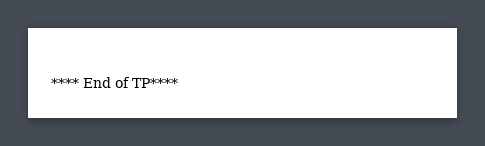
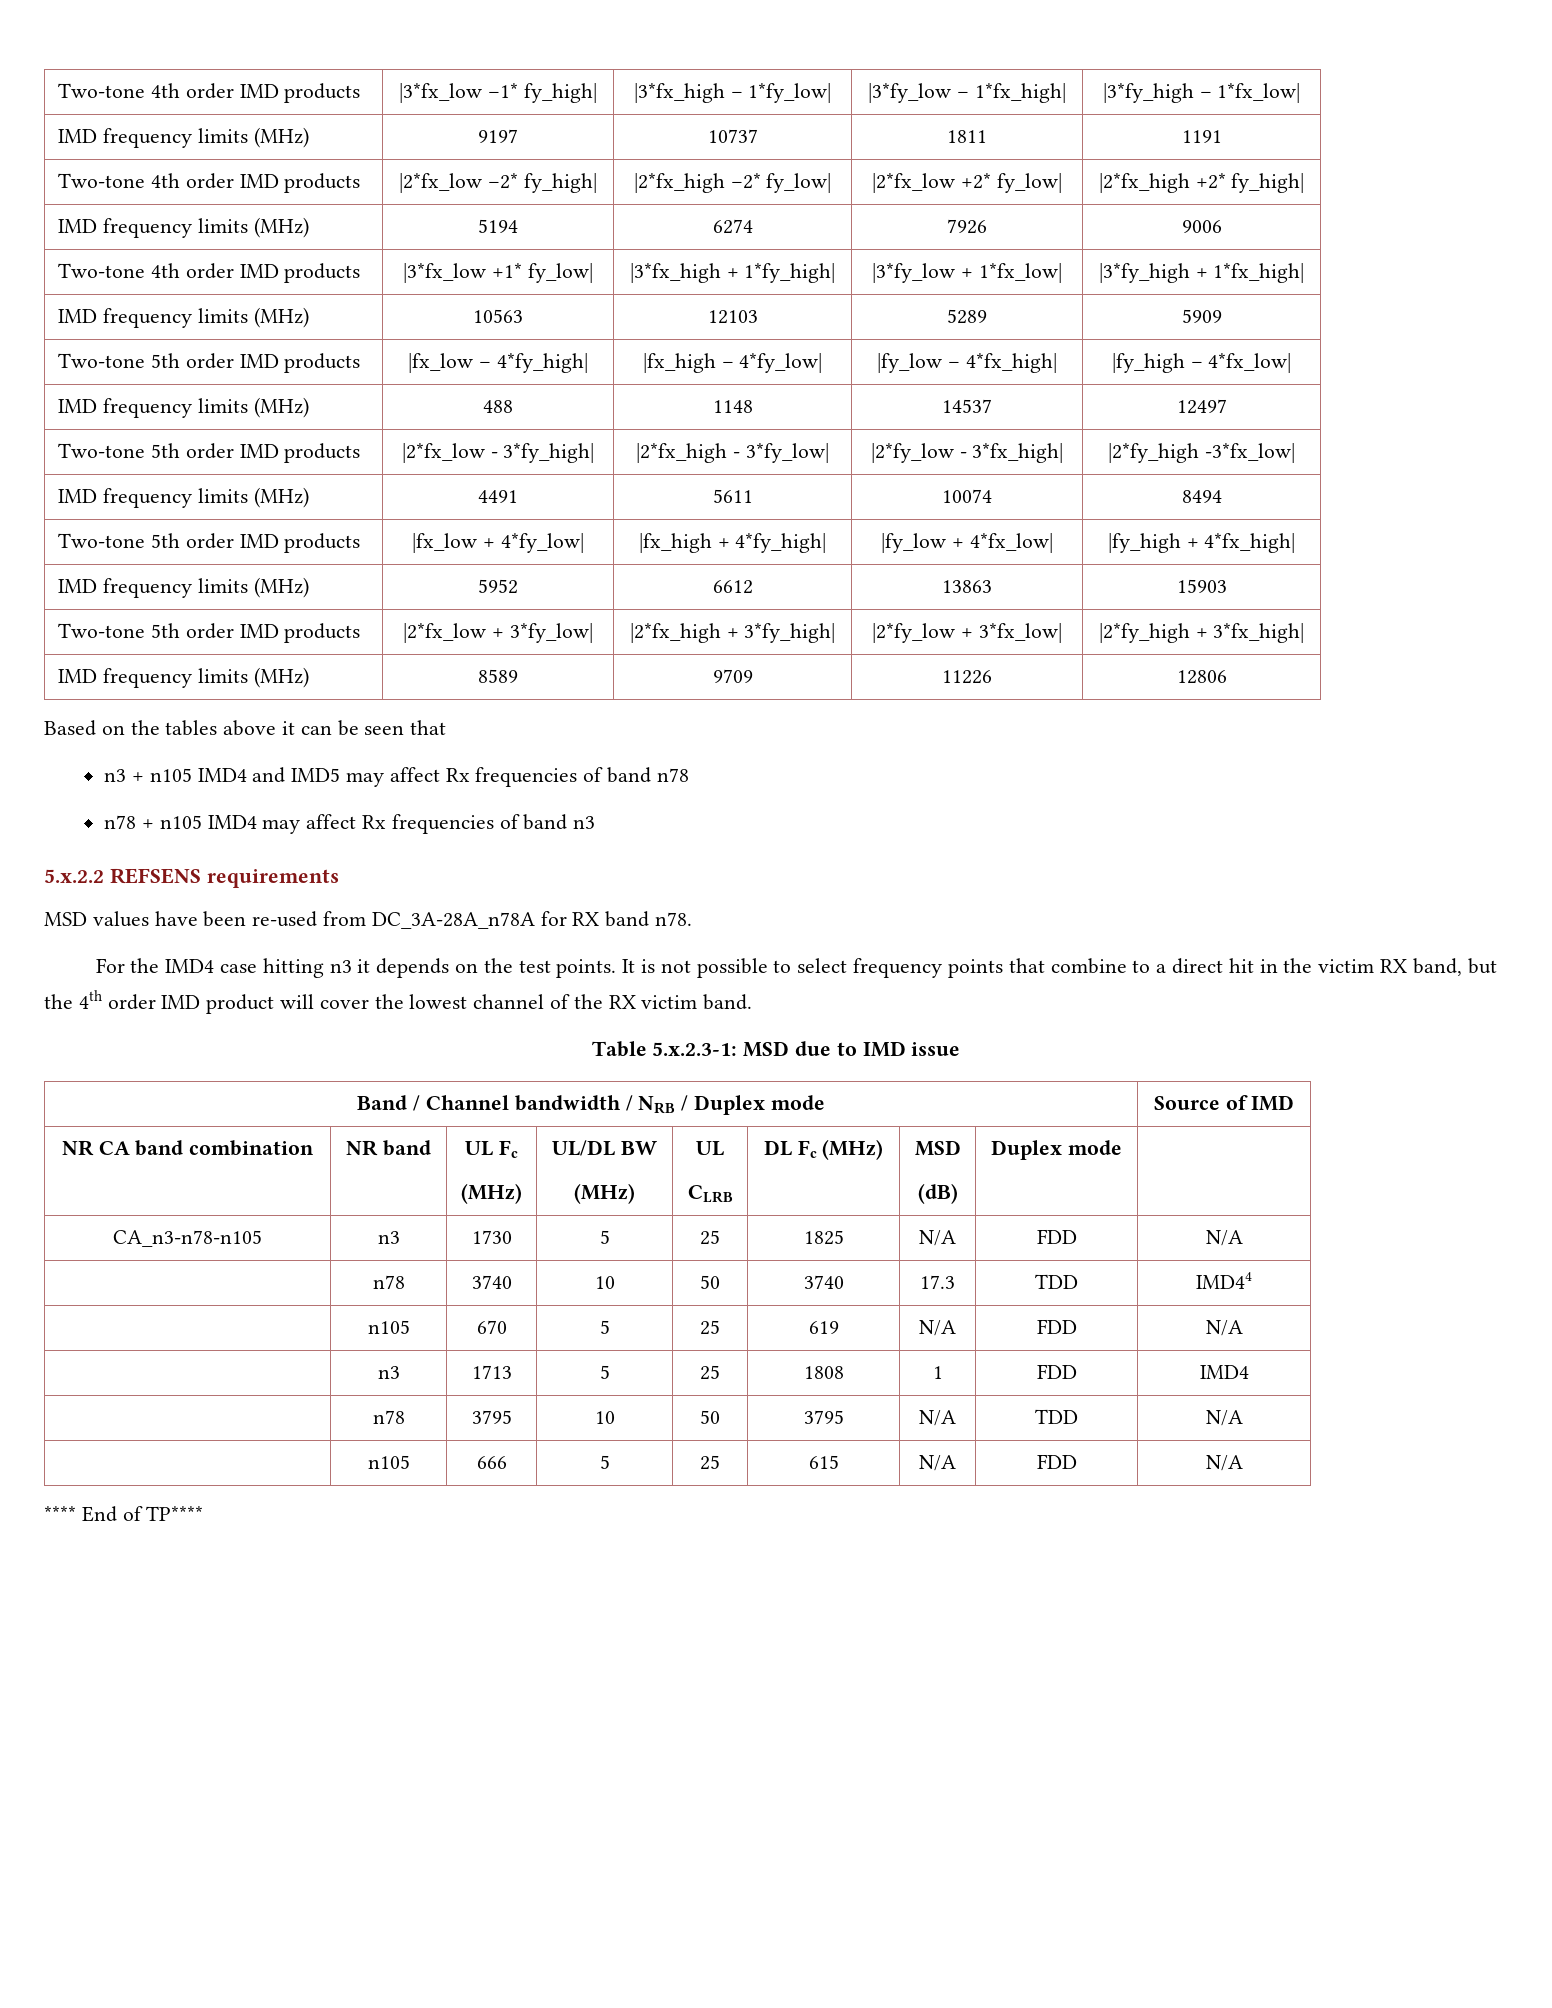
(51, 83) none -> [58,83,361,103] [399,83,597,103] [633,83,832,103] [868,83,1066,103] [1102,83,1301,103] [58,127,309,148] [478,129,518,143] [707,129,758,143] [947,130,987,143] [1181,130,1222,143] [58,173,361,193] [399,173,597,193] [633,173,832,193] [872,173,1062,193] [1098,173,1305,193] [58,217,309,238] [478,219,518,233] [712,219,753,234] [947,219,987,234] [1181,220,1222,233] [58,263,361,283] [403,263,593,283] [629,263,836,283] [872,263,1062,283] [1098,263,1305,283] [58,307,309,328] [473,309,523,323] [707,310,758,324] [947,309,987,324] [1181,309,1222,323] [58,353,361,373] [408,353,588,373] [642,353,823,373] [877,353,1057,373] [1111,353,1292,373] [58,397,309,418] [483,400,513,413] [712,400,753,413] [942,399,992,413] [1176,399,1227,414] [58,443,361,463] [401,443,595,463] [636,443,829,463] [870,443,1064,463] [1108,443,1295,463] [58,487,309,508] [478,490,518,503] [712,489,753,503] [942,489,992,503] [1181,490,1222,503] [58,533,361,553] [412,533,584,553] [638,533,827,553] [881,533,1053,553] [1107,533,1296,553] [58,577,309,598] [478,579,518,594] [712,580,753,594] [942,580,992,593] [1176,579,1227,593] [58,623,361,643] [403,623,593,643] [629,623,836,643] [872,623,1062,643] [1098,623,1305,643] [58,667,309,688] [478,669,518,683] [712,669,753,683] [942,670,992,684] [1176,670,1227,684] [44,720,447,736] [104,767,689,787] [104,814,596,834] [44,868,339,888] [44,911,693,929] [95,958,1497,978] [44,990,753,1014] [591,1041,961,1057] [357,1095,825,1115] [1153,1095,1295,1111] [61,1140,315,1156] [346,1140,431,1156] [465,1140,518,1158] [461,1183,522,1204] [552,1140,658,1156] [574,1183,635,1204] [696,1141,724,1156] [687,1185,733,1203] [763,1139,884,1160] [914,1140,961,1156] [917,1183,958,1204] [991,1140,1122,1160] [112,1230,262,1247] [377,1231,400,1244] [471,1230,512,1244] [599,1230,610,1244] [700,1230,720,1245] [803,1230,844,1245] [919,1230,956,1246] [1036,1229,1077,1244] [1205,1230,1243,1246] [372,1275,405,1289] [471,1275,512,1289] [594,1276,615,1289] [700,1275,720,1289] [803,1275,844,1289] [920,1275,955,1289] [1035,1274,1078,1289] [1196,1272,1252,1289] [367,1320,410,1334] [476,1320,507,1334] [599,1320,610,1334] [700,1320,720,1335] [808,1321,839,1334] [919,1320,956,1336] [1036,1319,1077,1334] [1205,1320,1243,1336] [377,1366,400,1379] [471,1365,512,1379] [599,1365,610,1379] [700,1365,720,1380] [803,1366,844,1379] [932,1366,943,1379] [1036,1364,1077,1379] [1199,1365,1249,1379] [372,1410,405,1424] [471,1410,512,1424] [594,1411,615,1424] [700,1410,720,1424] [803,1410,844,1424] [919,1410,956,1426] [1035,1409,1078,1424] [1205,1410,1243,1426] [367,1455,410,1469] [476,1456,507,1469] [599,1455,610,1469] [700,1455,720,1470] [808,1455,839,1469] [919,1455,956,1471] [1036,1454,1077,1469] [1205,1455,1243,1471] Two-tone 4th order IMD products | |3*fx_low –1* fy_high| | |3*fx_high – 1*fy_low| | |3*fy_low – 1*fx_high| | |3*fy_high – 1*fx_low| // IMD frequency limits (MHz) | 9197 | 10737 | 1811 | 1191 // Two-tone 4th order IMD products | |2*fx_low –2* fy_high| | |2*fx_high –2* fy_low| | |2*fx_low +2* fy_low| | |2*fx_high +2* fy_high| // IMD frequency limits (MHz) | 5194 | 6274 | 7926 | 9006 // Two-tone 4th order IMD products | |3*fx_low +1* fy_low| | |3*fx_high + 1*fy_high| | |3*fy_low + 1*fx_low| | |3*fy_high + 1*fx_high| // IMD frequency limits (MHz) | 10563 | 12103 | 5289 | 5909 // Two-tone 5th order IMD products | |fx_low – 4*fy_high| | |fx_high – 4*fy_low| | |fy_low – 4*fx_high| | |fy_high – 4*fx_low| // IMD frequency limits (MHz) | 488 | 1148 | 14537 | 12497 // Two-tone 5th order IMD products | |2*fx_low - 3*fy_high| | |2*fx_high - 3*fy_low| | |2*fy_low - 3*fx_high| | |2*fy_high -3*fx_low| // IMD frequency limits (MHz) | 4491 | 5611 | 10074 | 8494 // Two-tone 5th order IMD products | |fx_low + 4*fy_low| | |fx_high + 4*fy_high| | |fy_low + 4*fx_low| | |fy_high + 4*fx_high| // IMD frequency limits (MHz) | 5952 | 6612 | 13863 | 15903 // Two-tone 5th order IMD products | |2*fx_low + 3*fy_low| | |2*fx_high + 3*fy_high| | |2*fy_low + 3*fx_low| | |2*fy_high + 3*fx_high| // IMD frequency limits (MHz) | 8589 | 9709 | 11226 | 12806 // Based on the tables above it can be seen that // n3 + n105 IMD4 and IMD5 may affect Rx frequencies of band n78 // n78 + n105 IMD4 may affect Rx frequencies of band n3 // 5.x.2.2 REFSENS requirements // MSD values have been re-used from DC_3A-28A_n78A for RX band n78. // For the IMD4 case hitting n3 it depends on the test points. It is not possible to select frequency points that combine to a direct hit in the victim RX band, but the 4th order IMD product will cover the lowest channel of the RX victim band. // Table 5.x.2.3-1: MSD due to IMD issue // Band / Channel bandwidth / NRB / Duplex mode | Source of IMD // NR CA band combination | NR band | UL Fc // (MHz) | UL/DL BW // (MHz) | UL // CLRB | DL Fc (MHz) | MSD // (dB) | Duplex mode | // CA_n3-n78-n105 | n3 | 1730 | 5 | 25 | 1825 | N/A | FDD | N/A // | n78 | 3740 | 10 | 50 | 3740 | 17.3 | TDD | IMD44 // | n105 | 670 | 5 | 25 | 619 | N/A | FDD | N/A // | n3 | 1713 | 5 | 25 | 1808 | 1 | FDD | IMD4 // | n78 | 3795 | 10 | 50 | 3795 | N/A | TDD | N/A // | n105 | 666 | 5 | 25 | 615 | N/A | FDD | N/A //

